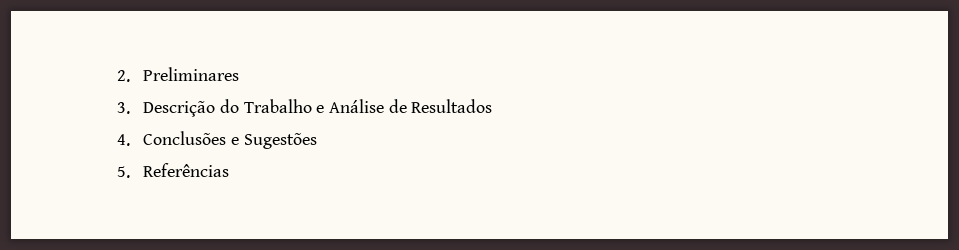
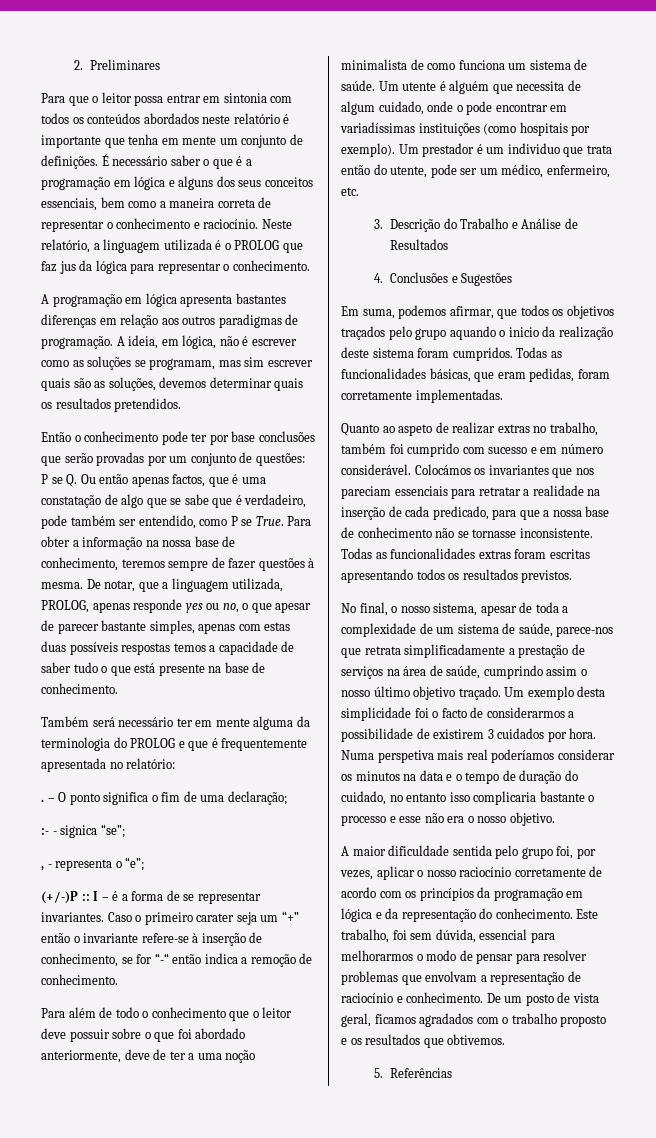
(240, 74) none -> [41,92,293,106] [41,113,290,124] [41,134,303,148] [41,154,252,169] [41,176,313,190] [41,197,272,211] [41,218,292,232] [41,239,303,253] [41,260,310,274] [41,293,286,307] [41,314,299,328] [41,335,297,349] [41,356,313,370] [41,377,304,391] [41,398,182,412] [41,431,315,445] [41,452,305,466] [41,474,266,487] [41,494,307,508] [41,515,312,529] [41,536,236,550] [41,557,315,571] [41,578,284,592] [41,599,312,613] [41,620,291,634] [41,641,295,655] [41,662,266,676] [41,683,118,694] [41,716,310,730] [41,737,308,751] [41,758,176,772] [41,791,287,805] [41,824,125,838] [41,857,145,871] [41,890,261,904] [41,911,299,925] [41,932,263,946] [41,953,313,967] [41,974,118,985] [41,1007,293,1021] [41,1028,246,1042] [41,1049,256,1063] [341,59,588,70] [341,80,581,94] [341,101,568,115] [340,122,591,136] [341,143,612,157] [341,164,610,178] [341,187,359,196] // Para que o leitor possa entrar em sintonia com todos os conteúdos abordados neste relatório é importante que tenha em mente um conjunto de definições. É necessário saber o que é a programação em lógica e alguns dos seus conceitos essenciais, bem como a maneira correta de representar o conhecimento e raciocínio. Neste relatório, a linguagem utilizada é o PROLOG que faz jus da lógica para representar o conhecimento. // A programação em lógica apresenta bastantes diferenças em relação aos outros paradigmas de programação. A ideia, em lógica, não é escrever como as soluções se programam, mas sim escrever quais são as soluções, devemos determinar quais os resultados pretendidos. // Então o conhecimento pode ter por base conclusões que serão provadas por um conjunto de questões: P se Q. Ou então apenas factos, que é uma constatação de algo que se sabe que é verdadeiro, pode também ser entendido, como P se True. Para obter a informação na nossa base de conhecimento, teremos sempre de fazer questões à mesma. De notar, que a linguagem utilizada, PROLOG, apenas responde yes ou no, o que apesar de parecer bastante simples, apenas com estas duas possíveis respostas temos a capacidade de saber tudo o que está presente na base de conhecimento. // Também será necessário ter em mente alguma da terminologia do PROLOG e que é frequentemente apresentada no relatório: // . – O ponto significa o fim de uma declaração; // :- - signica “se”; // , - representa o “e”; // (+/-)P :: I – é a forma de se representar invariantes. Caso o primeiro carater seja um “+” então o invariante refere-se à inserção de conhecimento, se for “-“ então indica a remoção de conhecimento. // Para além de todo o conhecimento que o leitor deve possuir sobre o que foi abordado anteriormente, deve de ter a uma noção minimalista de como funciona um sistema de saúde. Um utente é alguém que necessita de algum cuidado, onde o pode encontrar em variadíssimas instituições (como hospitais por exemplo). Um prestador é um individuo que trata então do utente, pode ser um médico, enfermeiro, etc.
(317, 141) none -> [341,305,614,319] [341,326,613,340] [341,347,562,361] [341,368,610,382] [341,389,503,403] [341,422,598,436] [341,443,603,457] [341,464,594,478] [341,485,601,499] [341,506,610,520] [341,527,593,538] [341,548,590,559] [341,569,573,583] [341,602,569,616] [341,623,614,637] [341,644,585,658] [341,665,587,679] [341,686,606,700] [341,707,575,721] [341,728,597,742] [341,749,615,763] [341,770,578,784] [341,791,595,805] [341,812,555,826] [341,845,596,859] [340,866,603,880] [341,887,584,901] [341,908,599,922] [341,929,555,943] [341,950,588,964] [341,971,581,985] [341,992,599,1006] [341,1013,607,1027] [341,1034,506,1048] // Em suma, podemos afirmar, que todos os objetivos traçados pelo grupo aquando o inicio da realização deste sistema foram cumpridos. Todas as funcionalidades básicas, que eram pedidas, foram corretamente implementadas. // Quanto ao aspeto de realizar extras no trabalho, também foi cumprido com sucesso e em número considerável. Colocámos os invariantes que nos pareciam essenciais para retratar a realidade na inserção de cada predicado, para que a nossa base de conhecimento não se tornasse inconsistente. Todas as funcionalidades extras foram escritas apresentando todos os resultados previstos. // No final, o nosso sistema, apesar de toda a complexidade de um sistema de saúde, parece-nos que retrata simplificadamente a prestação de serviços na área de saúde, cumprindo assim o nosso último objetivo traçado. Um exemplo desta simplicidade foi o facto de considerarmos a possibilidade de existirem 3 cuidados por hora. Numa perspetiva mais real poderíamos considerar os minutos na data e o tempo de duração do cuidado, no entanto isso complicaria bastante o processo e esse não era o nosso objetivo. // A maior dificuldade sentida pelo grupo foi, por vezes, aplicar o nosso raciocínio corretamente de acordo com os princípios da programação em lógica e da representação do conhecimento. Este trabalho, foi sem dúvida, essencial para melhorarmos o modo de pensar para resolver problemas que envolvam a representação de raciocínio e conhecimento. De um posto de vista geral, ficamos agradados com o trabalho proposto e os resultados que obtivemos.

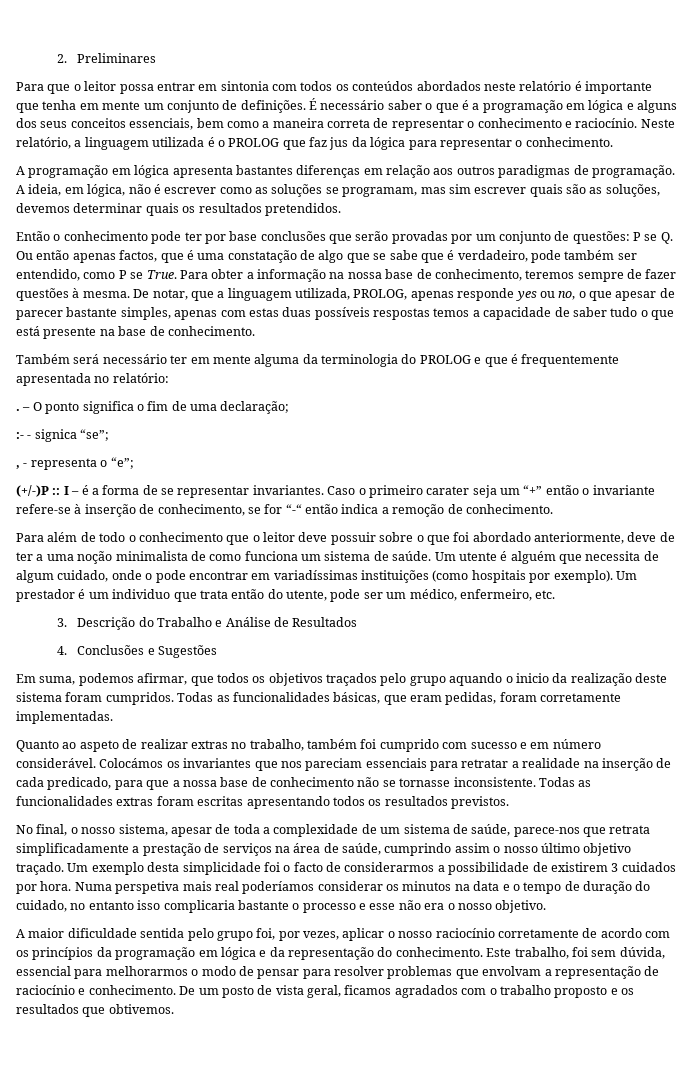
[373,1068,453,1078] // 5. Referências -> (174, 1009) none

